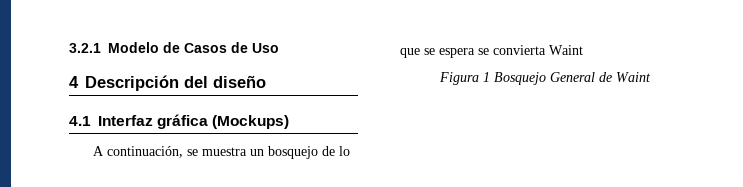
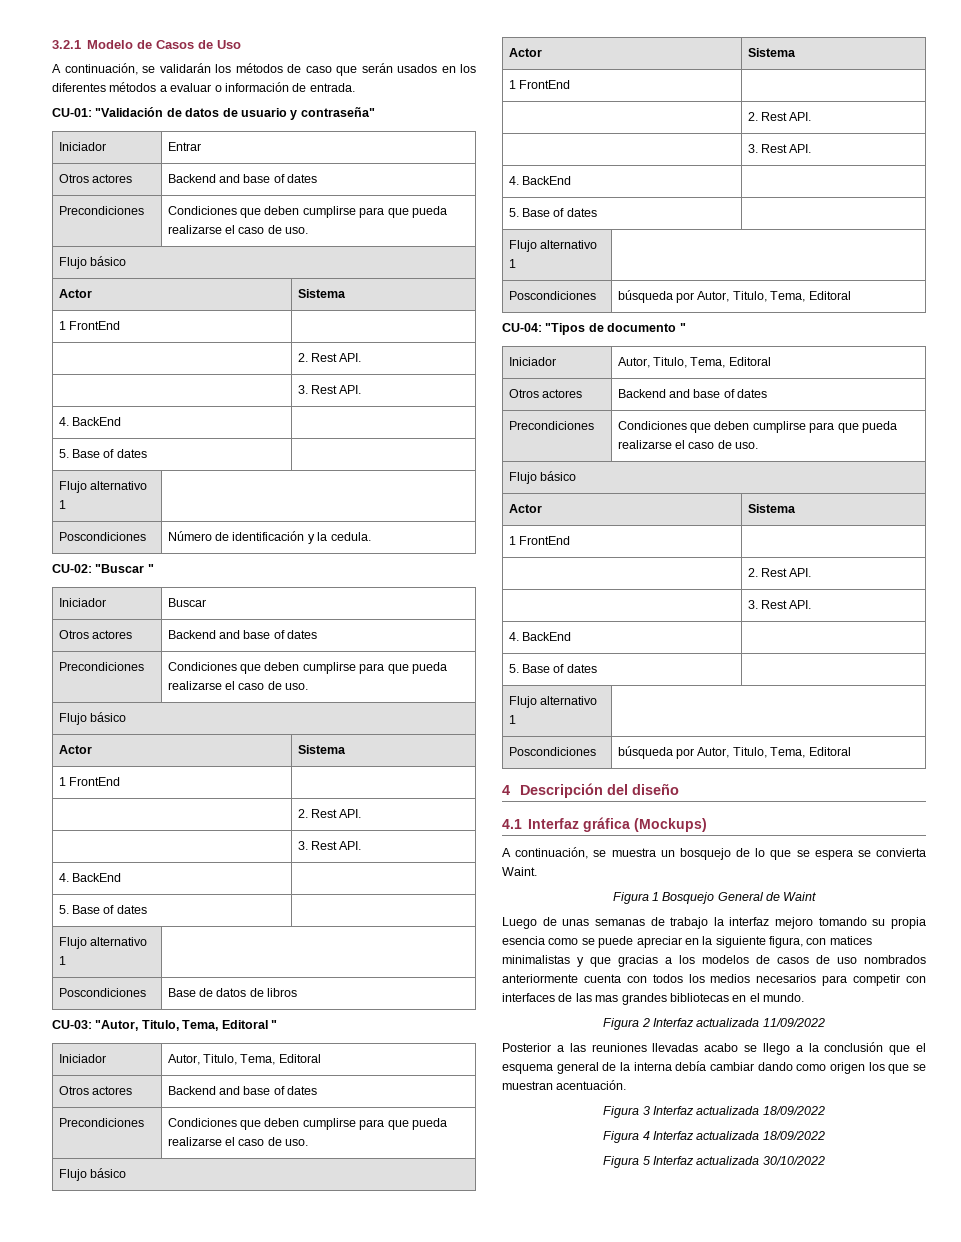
(279, 48) none -> [52,63,476,76] [52,82,355,92] [52,107,375,120] [58,142,106,151] [167,142,201,151] [58,174,133,183] [167,174,318,183] [58,206,144,215] [167,206,447,218] [167,225,309,234] [58,256,127,269] [58,289,92,298] [297,289,346,298] [58,321,121,330] [297,353,362,362] [297,385,362,394] [58,417,122,426] [58,449,147,458] [58,481,148,493] [58,500,66,509] [58,532,146,541] [167,531,371,544] [52,564,154,573] [58,598,106,607] [167,598,206,607] [58,630,133,639] [167,630,318,639] [58,662,144,671] [167,662,447,674] [167,681,309,690] [58,712,127,725] [58,745,92,754] [297,745,346,754] [58,777,121,786] [297,809,362,818] [297,841,362,850] [58,873,122,882] [58,905,147,914] [58,937,148,949] [58,956,66,965] [58,988,146,997] [167,988,298,997] [52,1020,277,1031] [58,1054,106,1063] [167,1054,321,1065] [58,1086,133,1095] [167,1086,318,1095] [58,1118,144,1127] [167,1118,447,1130] [167,1137,309,1146] [58,1168,127,1181] [508,48,542,57] [747,48,796,57] [508,80,571,89] [747,112,812,121] [747,144,812,153] [508,176,572,185] [508,208,597,217] [508,240,598,252] [508,259,516,268] [508,291,596,300] [617,290,851,303] [502,323,686,335] [508,357,556,366] [617,357,771,368] [508,389,583,398] [617,389,768,398] [508,421,594,430] [617,421,897,433] [617,440,759,449] [508,471,577,484] [508,504,542,513] [747,504,796,513] [508,536,571,545] [747,568,812,577] [747,600,812,609] [508,632,572,641] [508,664,597,673] [508,696,598,708] [508,715,516,724] [508,747,596,756] [617,746,851,759] // A continuación, se validarán los métodos de caso que serán usados en los diferentes métodos a evaluar o información de entrada. // CU-01: "Validación de datos de usuario y contraseña" // Iniciador | Entrar // Otros actores | Backend and base of dates // Precondiciones | Condiciones que deben cumplirse para que pueda realizarse el caso de uso. // Flujo básico // Actor | Sistema // 1 FrontEnd | // | 2. Rest API. // | 3. Rest API. // 4. BackEnd | // 5. Base of dates | // Flujo alternativo 1 | // Poscondiciones | Número de identificación y la cedula. // CU-02: "Buscar " // Iniciador | Buscar // Otros actores | Backend and base of dates // Precondiciones | Condiciones que deben cumplirse para que pueda realizarse el caso de uso. // Flujo básico // Actor | Sistema // 1 FrontEnd | // | 2. Rest API. // | 3. Rest API. // 4. BackEnd | // 5. Base of dates | // Flujo alternativo 1 | // Poscondiciones | Base de datos de libros // CU-03: "Autor, Titulo, Tema, Editoral " // Iniciador | Autor, Titulo, Tema, Editoral // Otros actores | Backend and base of dates // Precondiciones | Condiciones que deben cumplirse para que pueda realizarse el caso de uso. // Flujo básico // Actor | Sistema // 1 FrontEnd | // | 2. Rest API. // | 3. Rest API. // 4. BackEnd | // 5. Base of dates | // Flujo alternativo 1 | // Poscondiciones | búsqueda por Autor, Titulo, Tema, Editoral // CU-04: "Tipos de documento " // Iniciador | Autor, Titulo, Tema, Editoral // Otros actores | Backend and base of dates // Precondiciones | Condiciones que deben cumplirse para que pueda realizarse el caso de uso. // Flujo básico // Actor | Sistema // 1 FrontEnd | // | 2. Rest API. // | 3. Rest API. // 4. BackEnd | // 5. Base of dates | // Flujo alternativo 1 | // Poscondiciones | búsqueda por Autor, Titulo, Tema, Editoral
[549,45,583,55] Waint -> [502,867,537,876] Waint.
(651, 77) none -> [502,917,926,929] [502,936,872,948] [502,955,926,967] [502,974,926,986] [502,993,804,1005] [603,1018,825,1030] [502,1042,926,1055] [502,1061,926,1074] [502,1080,627,1090] [603,1106,825,1118] [603,1131,825,1143] [603,1156,825,1168] // Luego de unas semanas de trabajo la interfaz mejoro tomando su propia esencia como se puede apreciar en la siguiente figura, con matices minimalistas y que gracias a los modelos de casos de uso nombrados anteriormente cuenta con todos los medios necesarios para competir con interfaces de las mas grandes bibliotecas en el mundo. // Figura 2 Interfaz actualizada 11/09/2022 // Posterior a las reuniones llevadas acabo se llego a la conclusión que el esquema general de la interna debía cambiar dando como origen los que se muestran acentuación. // Figura 3 Interfaz actualizada 18/09/2022 // Figura 4 Interfaz actualizada 18/09/2022 // Figura 5 Interfaz actualizada 30/10/2022

